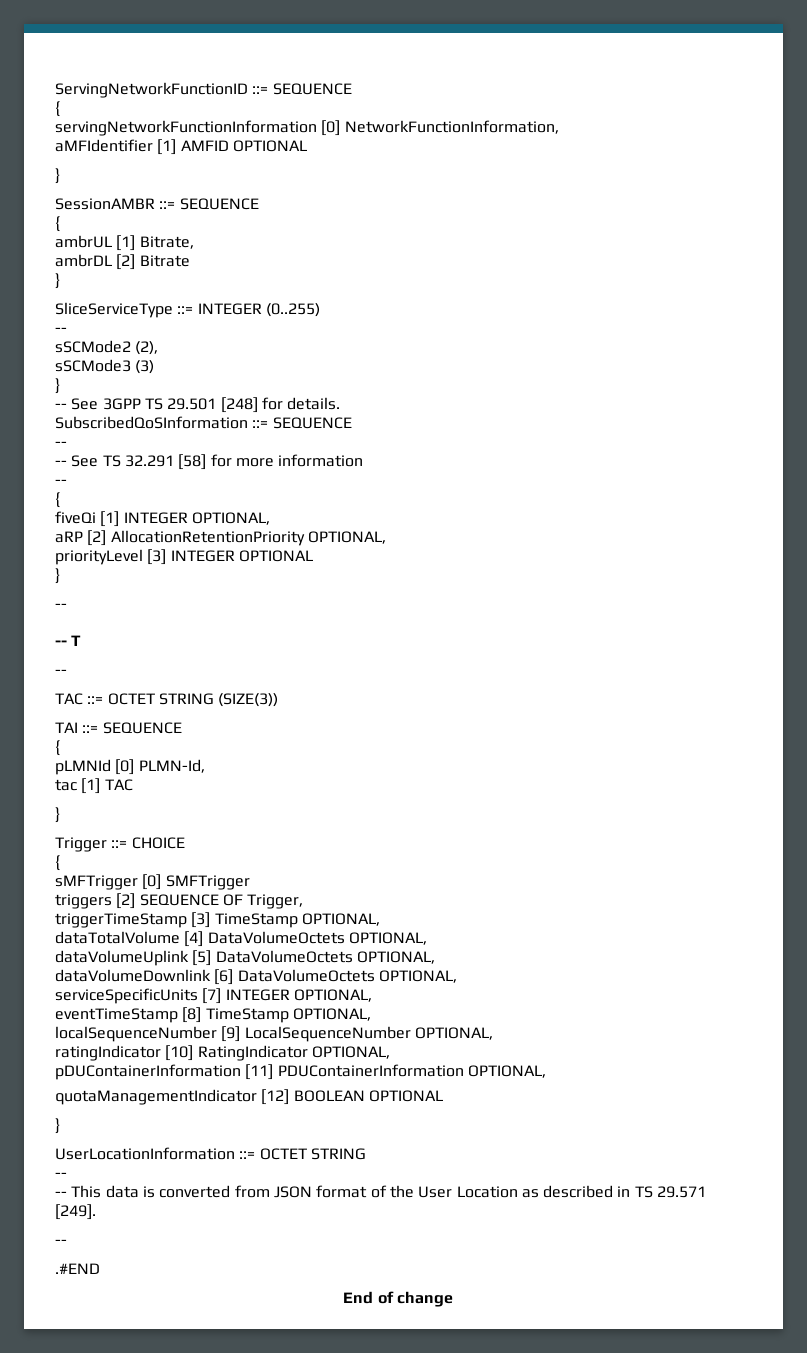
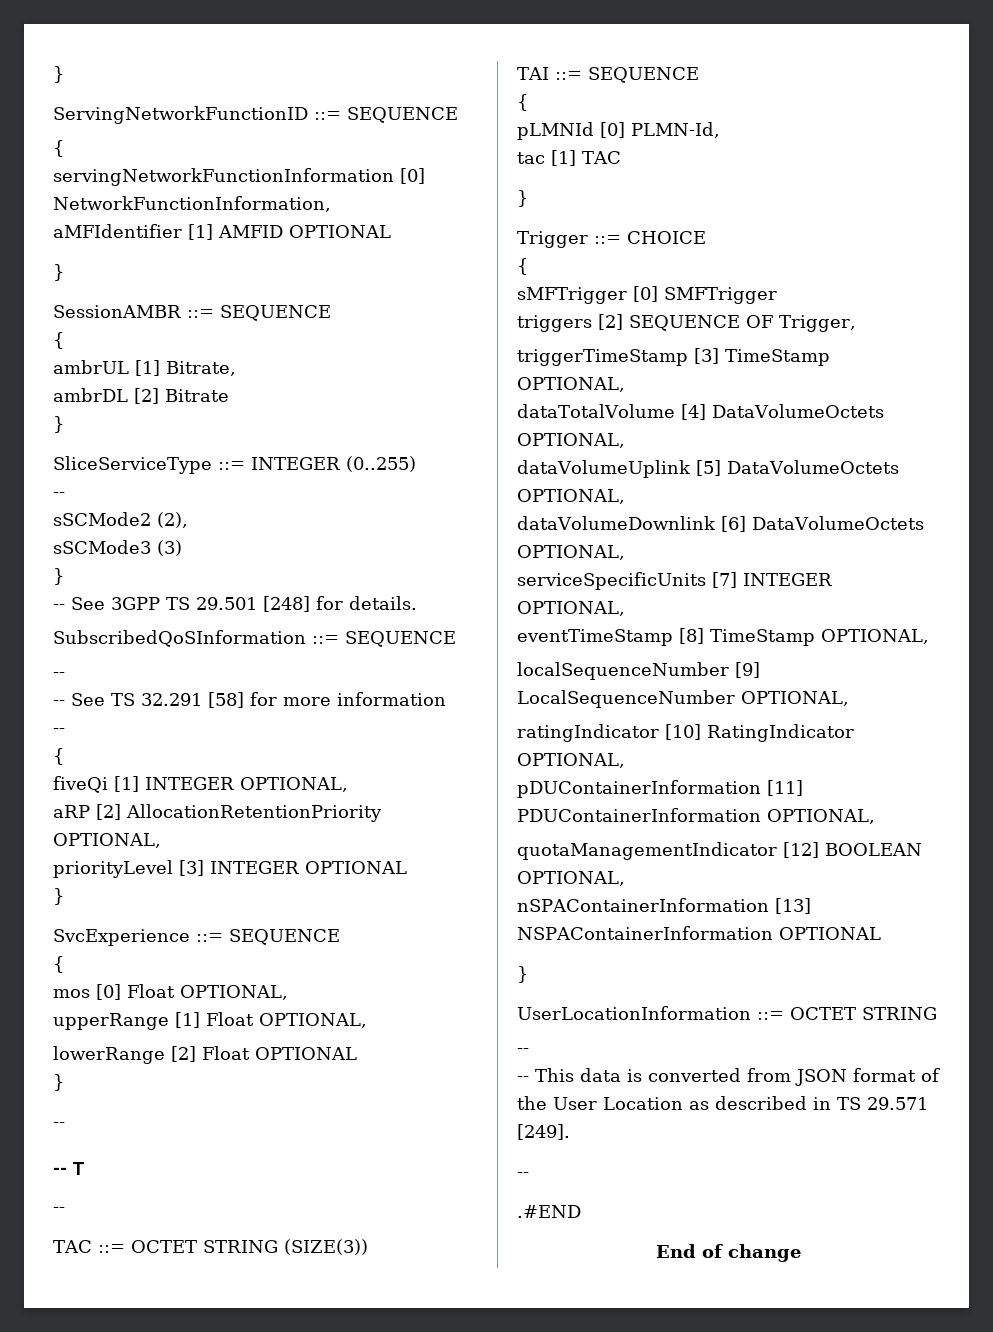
(55, 90) none -> [53,66,64,83] } //
(60, 576) none -> [53,929,340,946] [53,956,64,973] [53,984,288,1000] [53,1012,367,1030] [53,1046,357,1064] [53,1074,64,1091] // SvcExperience ::= SEQUENCE // { // mos [0] Float OPTIONAL, // upperRange [1] Float OPTIONAL, // lowerRange [2] Float OPTIONAL // }
(365, 1096) none -> [517,871,625,886] [517,898,811,914] [517,926,773,940] OPTIONAL, // nSPAContainerInformation [13] NSPAContainerInformation

